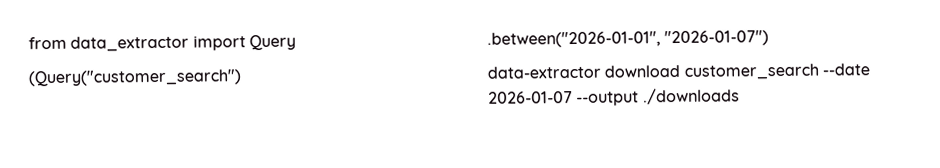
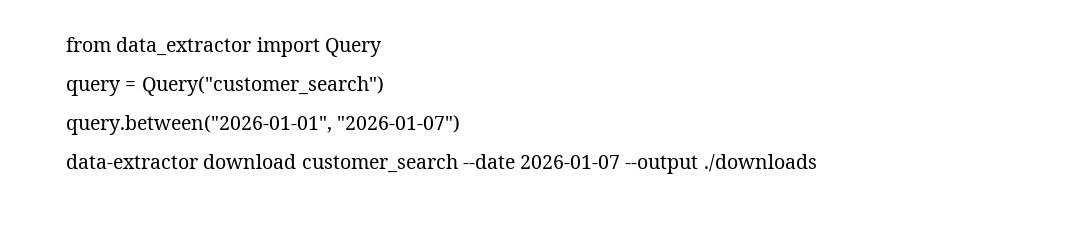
[28,69,241,87] [487,31,661,48] (Query("customer_search") // .between("2026-01-01", -> [66,76,384,96] [66,115,332,135] query = Query("customer_search") // query.between("2026-01-01",

